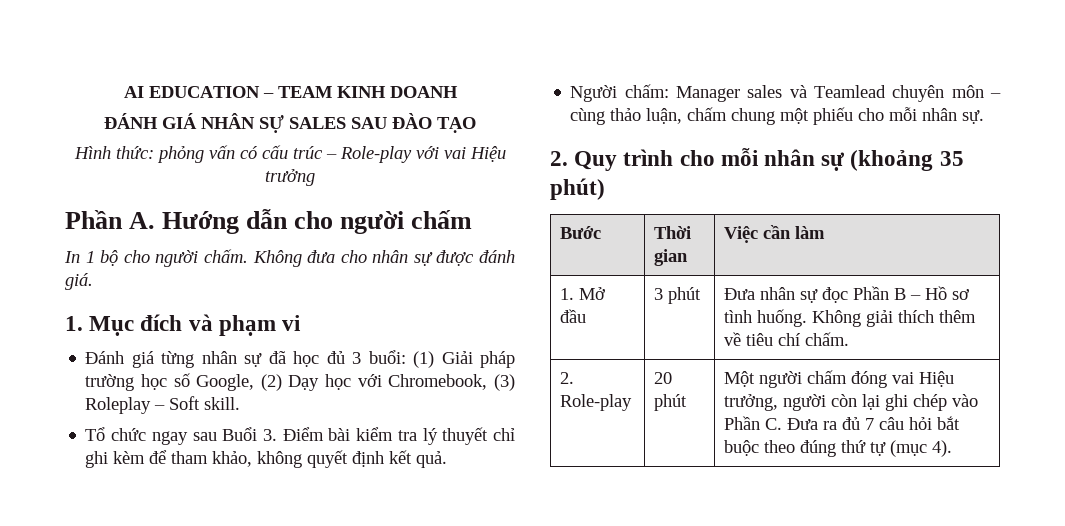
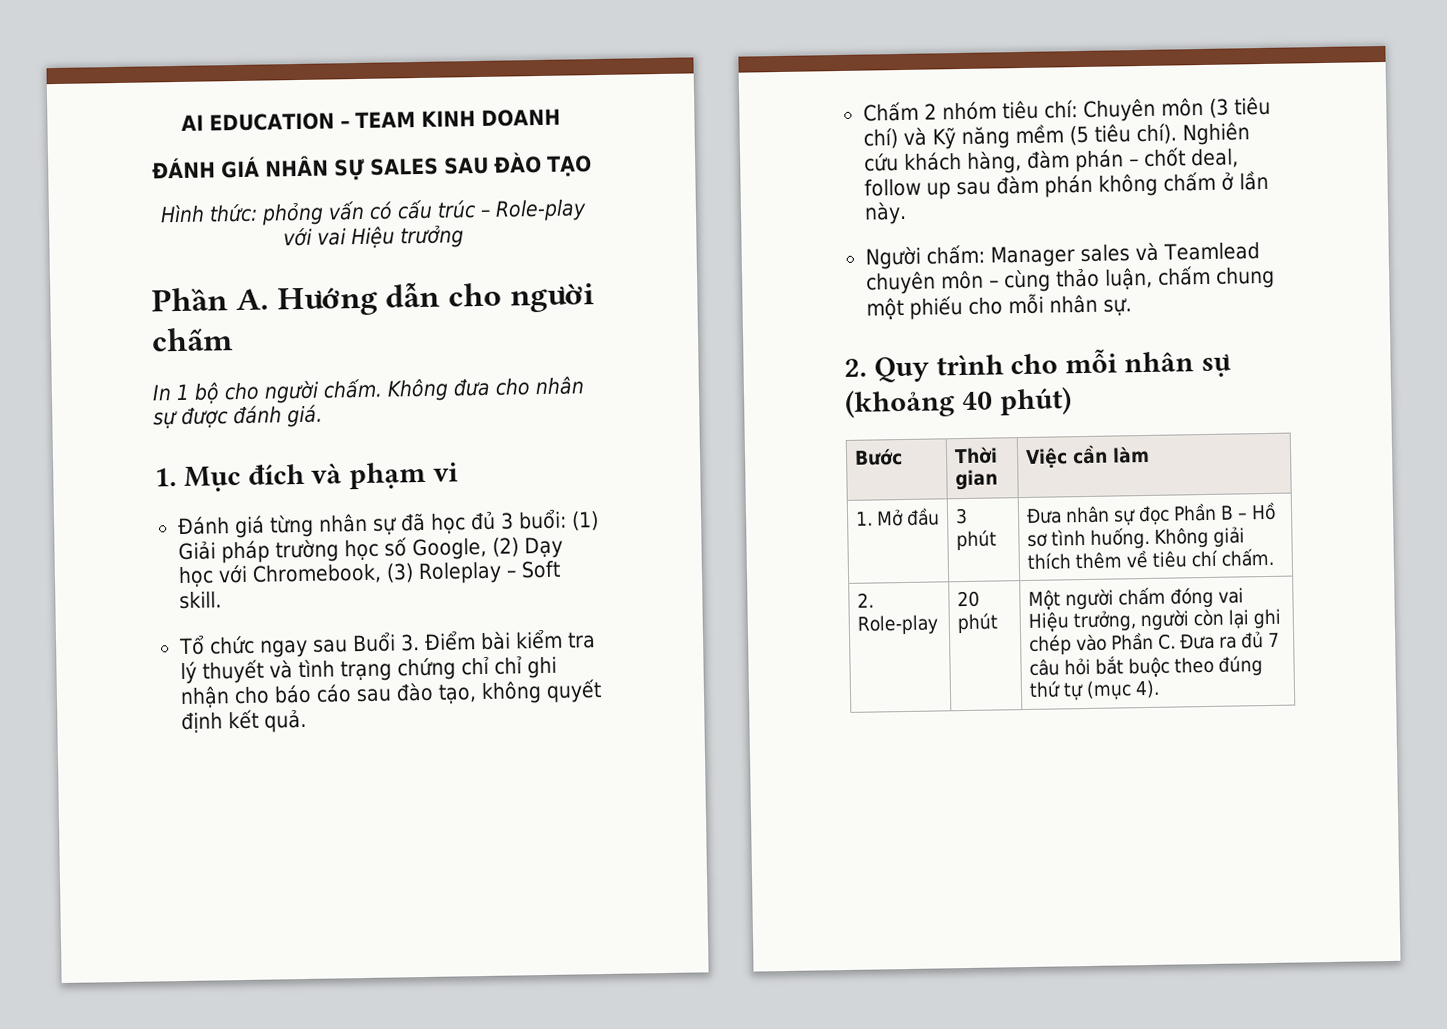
[492,428,515,441] [85,450,253,468] chỉ ghi kèm để tham khảo, -> [268,655,557,682] [179,682,477,709] và tình trạng chứng chỉ chỉ ghi nhận cho báo cáo sau đào tạo,
(448, 459) none -> [862,96,1271,122] [862,122,1250,150] [863,147,1239,174] [863,170,1269,200] [863,201,907,225] // Chấm 2 nhóm tiêu chí: Chuyên môn (3 tiêu chí) và Kỹ năng mềm (5 tiêu chí). Nghiên cứu khách hàng, đàm phán – chốt deal, follow up sau đàm phán không chấm ở lần này.
[939,151,964,166] 35 -> [961,391,993,411] 40

